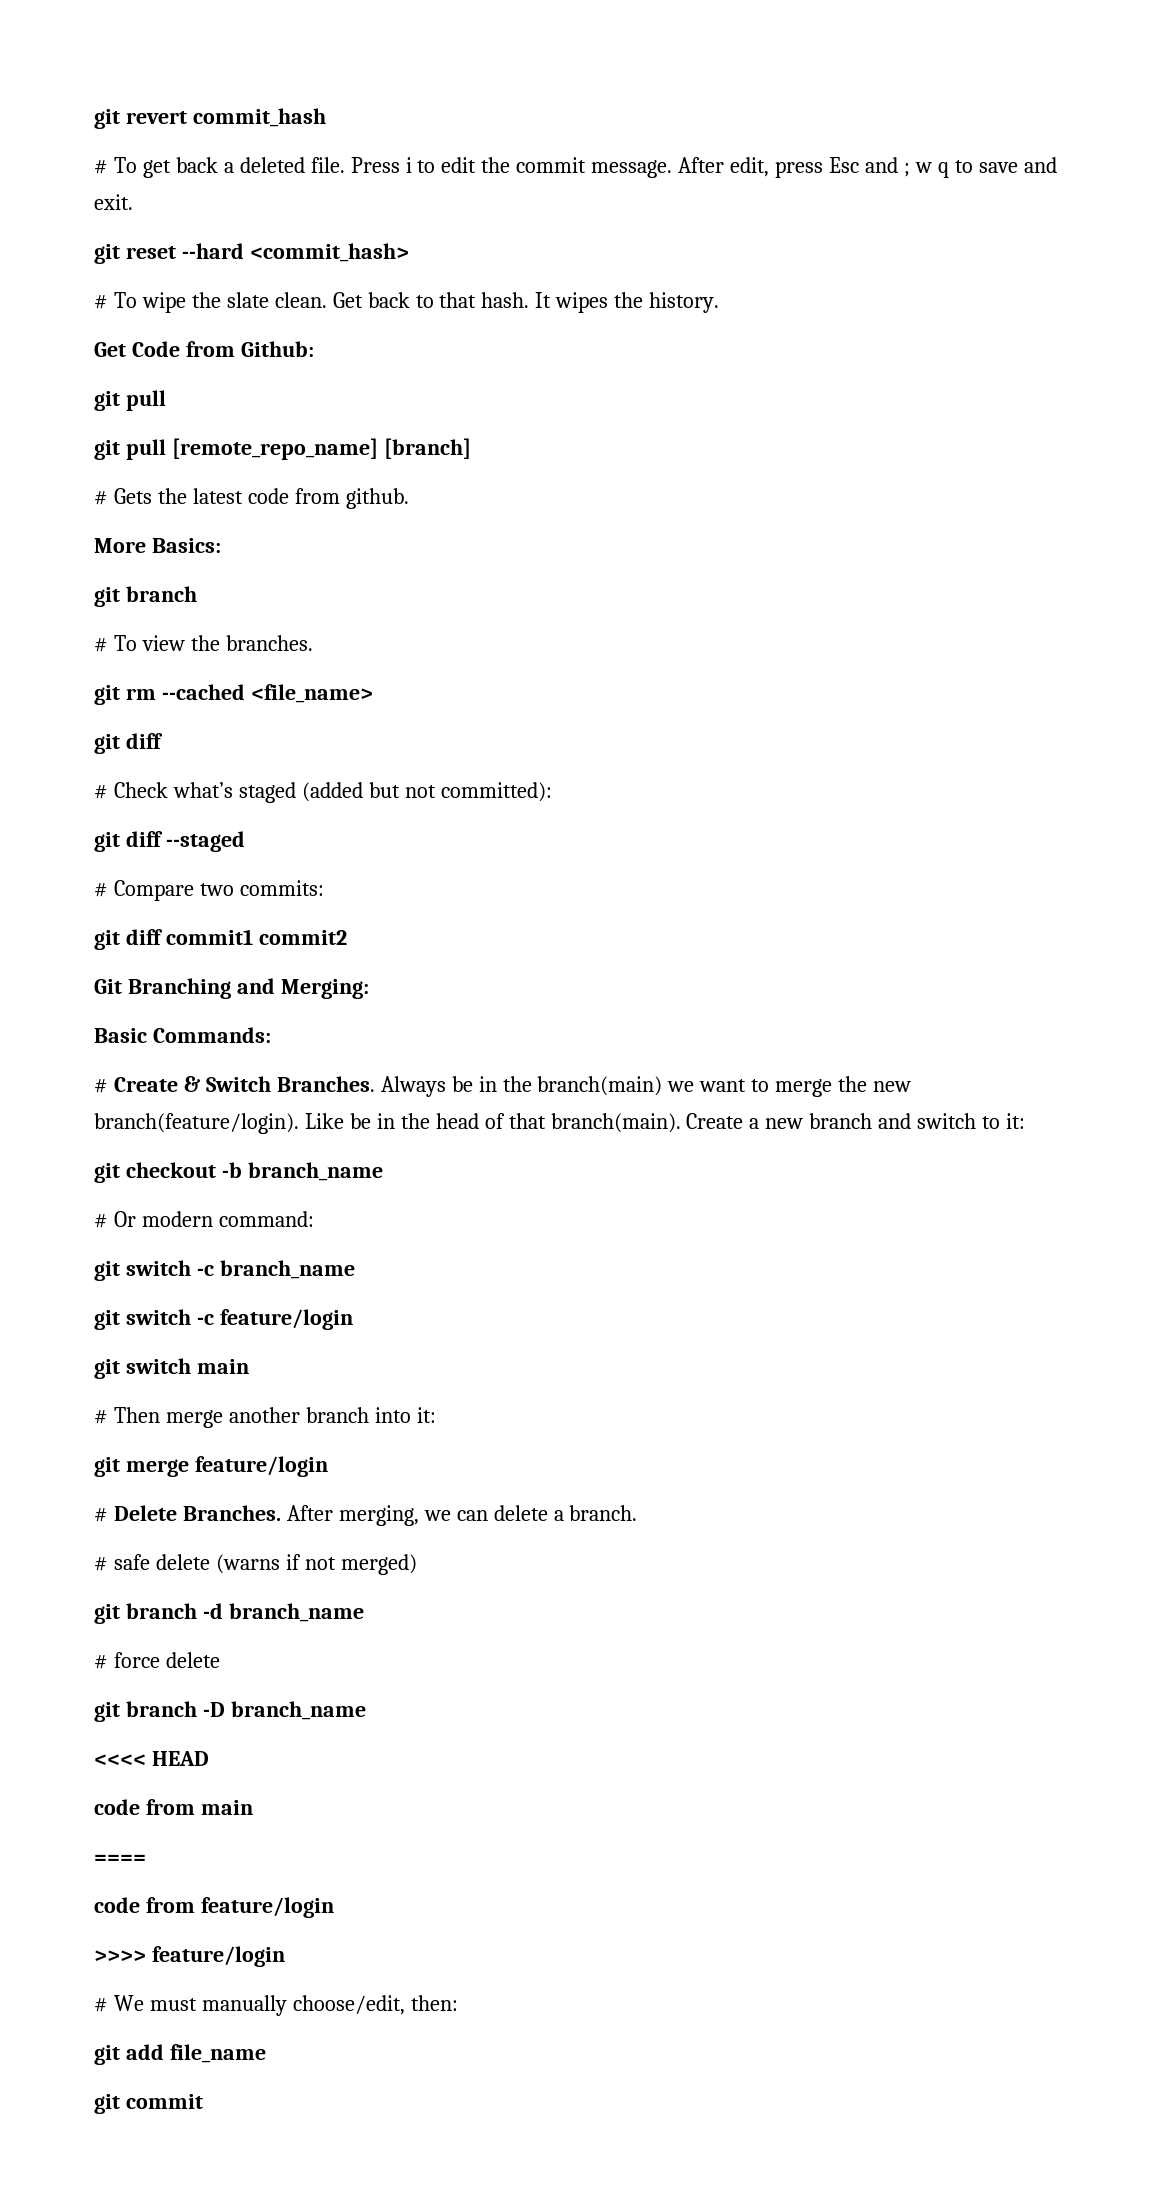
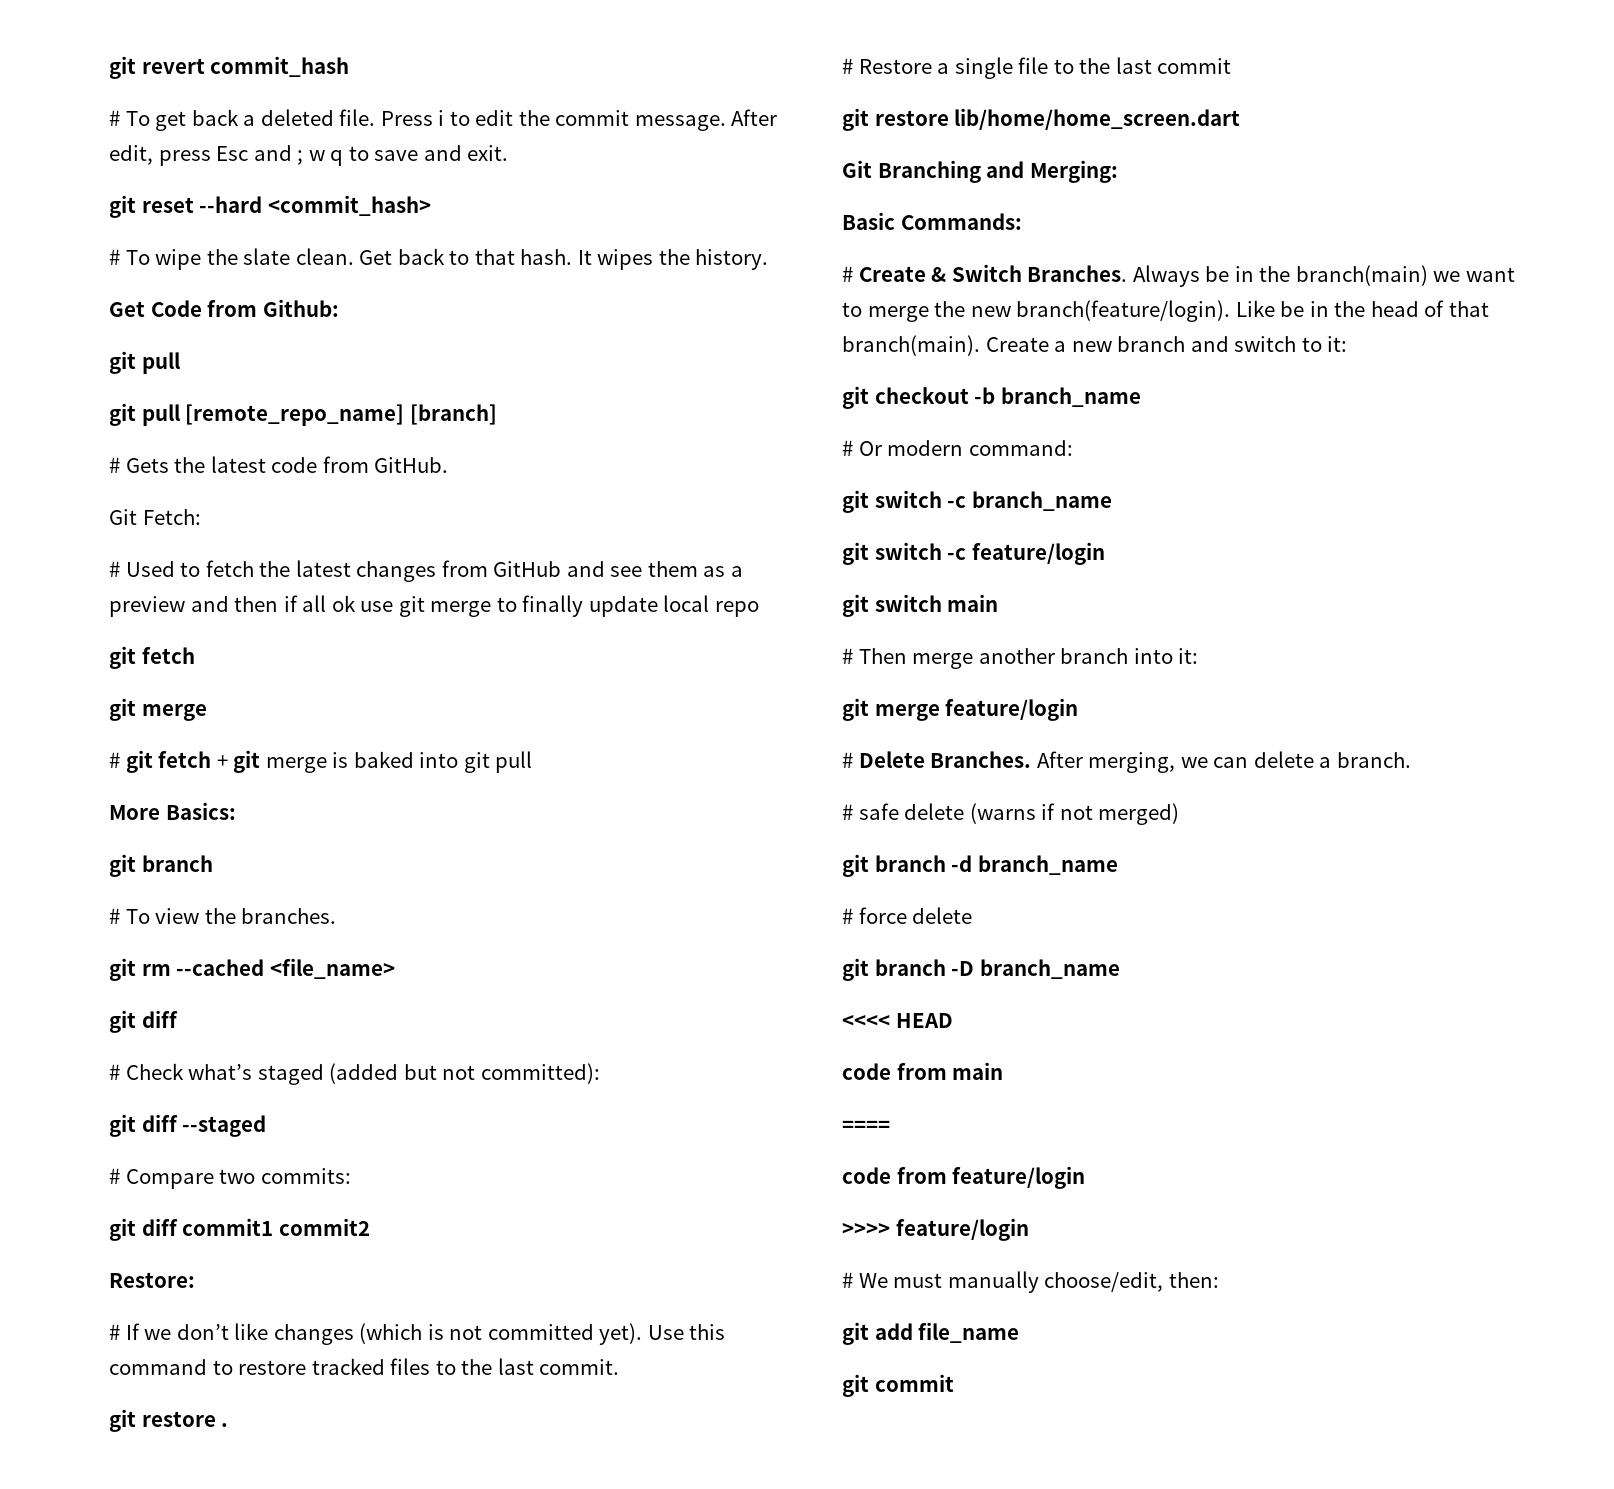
[345,488,409,509] github. -> [374,457,449,473] [109,509,201,525] [109,560,743,582] [109,595,759,617] [109,646,195,669] [109,698,207,721] [109,750,533,773] GitHub. // Git Fetch: // # Used to fetch the latest changes from GitHub and see them as a preview and then if all ok use git merge to finally update local repo // git fetch // git merge // # git fetch + git merge is baked into git pull
(347, 937) none -> [109,1272,195,1288] [109,1323,726,1345] [109,1358,620,1375] [109,1409,229,1432] [842,57,1232,79] [842,108,1241,131] // Restore: // # If we don’t like changes (which is not committed yet). Use this command to restore tracked files to the last commit. // git restore . // # Restore a single file to the last commit // git restore lib/home/home_screen.dart

